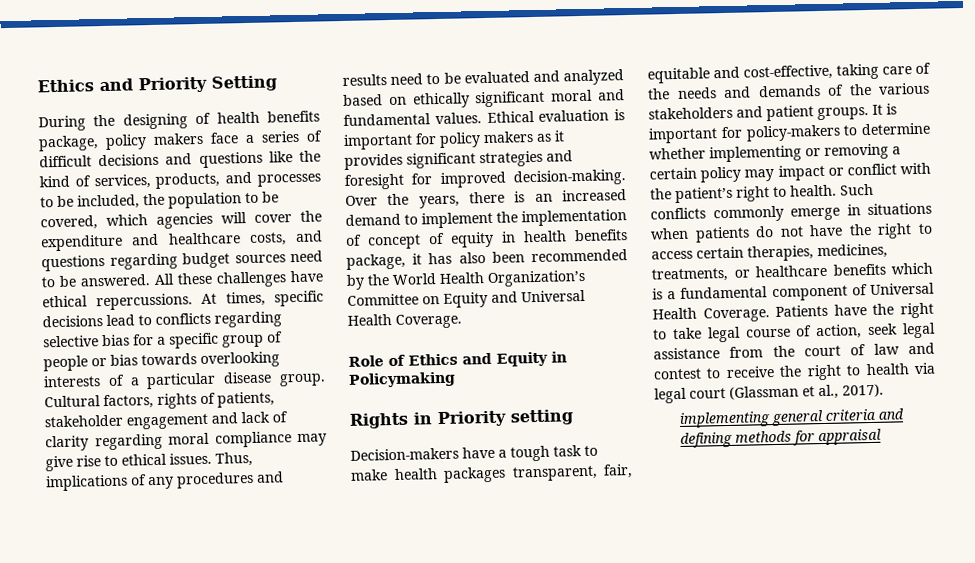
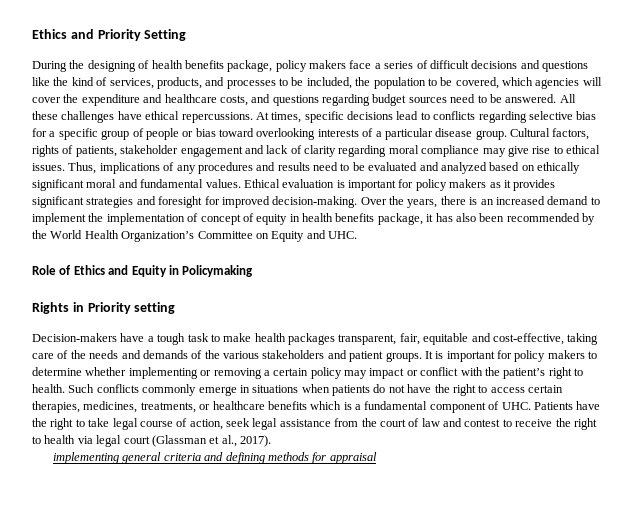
[141,353,197,366] towards -> [219,128,254,137] toward
[521,289,586,303] [347,313,462,329] Universal Health Coverage. -> [328,231,357,239] UHC.
[745,124,841,142] policy-makers -> [514,350,585,362] policy makers
[870,282,935,295] [652,307,770,323] Universal Health Coverage. -> [501,402,531,410] UHC.

